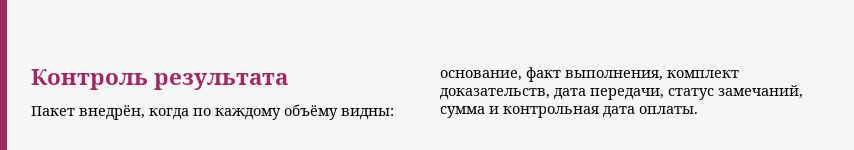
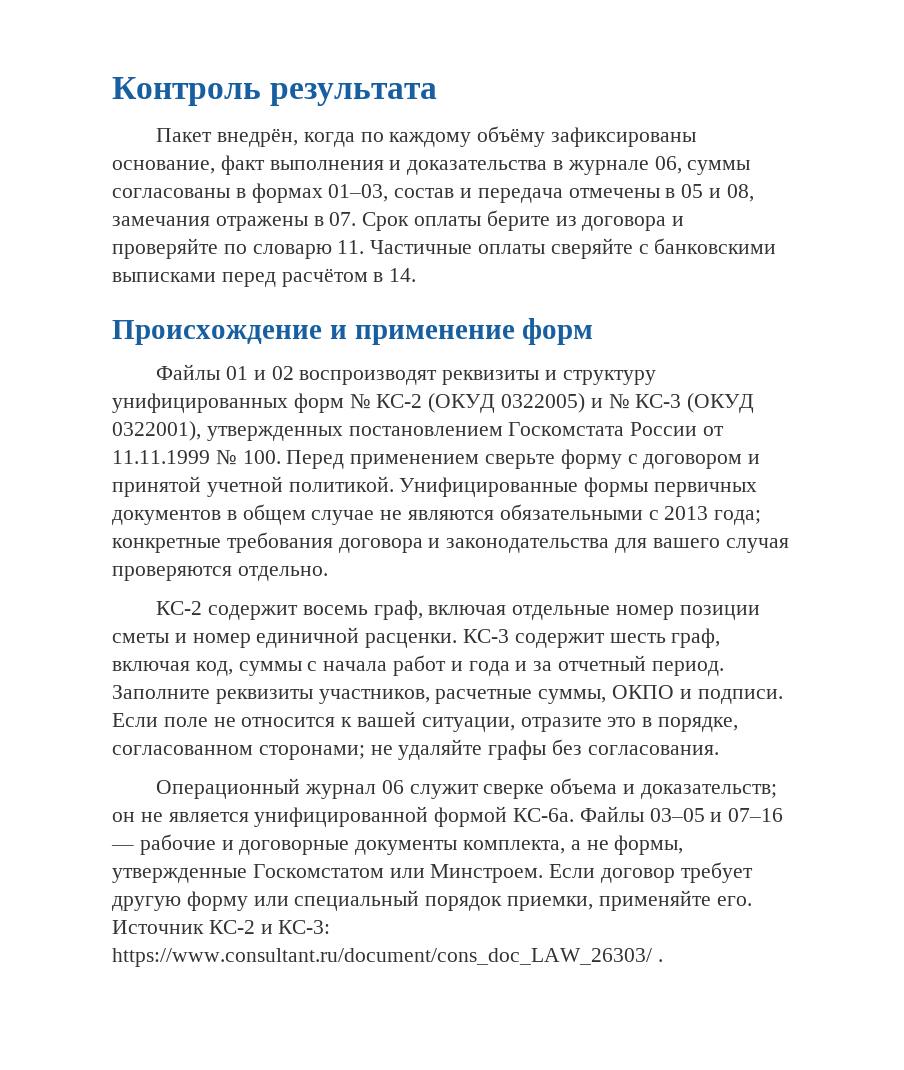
[341,108,394,120] видны: -> [551,127,697,147] зафиксированы
[565,70,739,81] [440,85,803,100] [440,106,698,118] выполнения, комплект доказательств, дата передачи, статус замечаний, сумма и контрольная дата оплаты. -> [269,156,751,175] [112,183,754,203] [112,210,685,231] [112,238,777,259] [112,268,417,287] [112,318,594,345] [156,364,656,385] [112,393,755,413] [112,421,725,441] [112,449,761,469] [112,476,758,497] [112,504,762,525] [112,532,789,553] [112,566,328,581] [156,600,760,620] [112,627,721,648] [112,655,724,676] [112,685,783,704] [112,711,739,732] [112,739,719,760] [156,778,777,799] [112,806,784,827] [111,834,684,855] [112,862,753,883] [112,890,752,911] [112,920,331,934] [112,948,663,967] выполнения и доказательства в журнале 06, суммы согласованы в формах 01–03, состав и передача отмечены в 05 и 08, замечания отражены в 07. Срок оплаты берите из договора и проверяйте по словарю 11. Частичные оплаты сверяйте с банковскими выписками перед расчётом в 14. // Происхождение и применение форм // Файлы 01 и 02 воспроизводят реквизиты и структуру унифицированных форм № КС-2 (ОКУД 0322005) и № КС-3 (ОКУД 0322001), утвержденных постановлением Госкомстата России от 11.11.1999 № 100. Перед применением сверьте форму с договором и принятой учетной политикой. Унифицированные формы первичных документов в общем случае не являются обязательными с 2013 года; конкретные требования договора и законодательства для вашего случая проверяются отдельно. // КС-2 содержит восемь граф, включая отдельные номер позиции сметы и номер единичной расценки. КС-3 содержит шесть граф, включая код, суммы с начала работ и года и за отчетный период. Заполните реквизиты участников, расчетные суммы, ОКПО и подписи. Если поле не относится к вашей ситуации, отразите это в порядке, согласованном сторонами; не удаляйте графы без согласования. // Операционный журнал 06 служит сверке объема и доказательств; он не является унифицированной формой КС-6а. Файлы 03–05 и 07–16 — рабочие и договорные документы комплекта, а не формы, утвержденные Госкомстатом или Минстроем. Если договор требует другую форму или специальный порядок приемки, применяйте его. Источник КС-2 и КС-3: https://www.consultant.ru/document/cons_doc_LAW_26303/ .

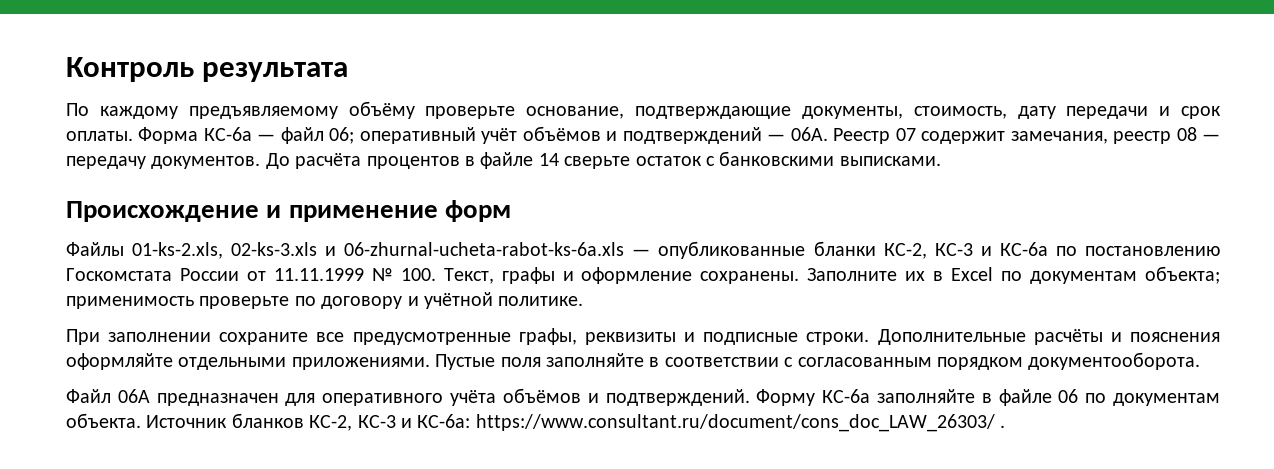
[156,126,697,147] [112,155,751,175] [112,183,754,203] [112,210,685,231] [112,238,777,259] [112,268,417,287] Пакет внедрён, когда по каждому объёму зафиксированы основание, факт выполнения и доказательства в журнале 06, суммы согласованы в формах 01–03, состав и передача отмечены в 05 и 08, замечания отражены в 07. Срок оплаты берите из договора и проверяйте по словарю 11. Частичные оплаты сверяйте с банковскими выписками перед расчётом в 14. -> [66,101,1221,119] [66,126,1220,144] [66,151,941,169] По каждому предъявляемому объёму проверьте основание, подтверждающие документы, стоимость, дату передачи и срок оплаты. Форма КС-6а — файл 06; оперативный учёт объёмов и подтверждений — 06A. Реестр 07 содержит замечания, реестр 08 — передачу документов. До расчёта процентов в файле 14 сверьте остаток с банковскими выписками.
[226,366,656,385] [112,393,755,413] [112,421,503,441] 01 и 02 воспроизводят реквизиты и структуру унифицированных форм № КС-2 (ОКУД 0322005) и № КС-3 (ОКУД 0322001), утвержденных постановлением -> [132,241,1221,259] 01-ks-2.xls, 02-ks-3.xls и 06-zhurnal-ucheta-rabot-ks-6a.xls — опубликованные бланки КС-2, КС-3 и КС-6а по постановлению
[286,449,761,469] [112,476,758,497] [112,504,762,525] [112,532,789,553] [112,566,328,581] [156,600,760,620] [112,627,721,648] [112,655,724,676] [112,685,783,704] [112,711,739,732] [112,739,719,760] [156,778,777,799] [112,806,784,827] [111,834,684,855] [112,862,753,883] [112,890,752,911] [112,920,331,934] Перед применением сверьте форму с договором и принятой учетной политикой. Унифицированные формы первичных документов в общем случае не являются обязательными с 2013 года; конкретные требования договора и законодательства для вашего случая проверяются отдельно. // КС-2 содержит восемь граф, включая отдельные номер позиции сметы и номер единичной расценки. КС-3 содержит шесть граф, включая код, суммы с начала работ и года и за отчетный период. Заполните реквизиты участников, расчетные суммы, ОКПО и подписи. Если поле не относится к вашей ситуации, отразите это в порядке, согласованном сторонами; не удаляйте графы без согласования. // Операционный журнал 06 служит сверке объема и доказательств; он не является унифицированной формой КС-6а. Файлы 03–05 и 07–16 — рабочие и договорные документы комплекта, а не формы, утвержденные Госкомстатом или Минстроем. Если договор требует другую форму или специальный порядок приемки, применяйте его. Источник КС-2 и КС-3: -> [443,266,1221,284] [66,292,584,309] [66,328,1221,345] [66,352,1201,370] [66,388,1220,406] [66,413,471,431] Текст, графы и оформление сохранены. Заполните их в Excel по документам объекта; применимость проверьте по договору и учётной политике. // При заполнении сохраните все предусмотренные графы, реквизиты и подписные строки. Дополнительные расчёты и пояснения оформляйте отдельными приложениями. Пустые поля заполняйте в соответствии с согласованным порядком документооборота. // Файл 06A предназначен для оперативного учёта объёмов и подтверждений. Форму КС-6а заполняйте в файле 06 по документам объекта. Источник бланков КС-2, КС-3 и КС-6а:

